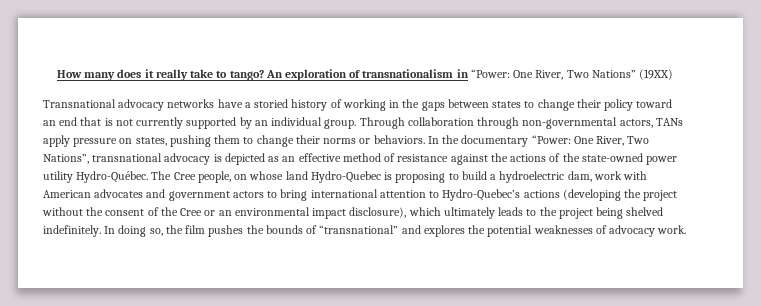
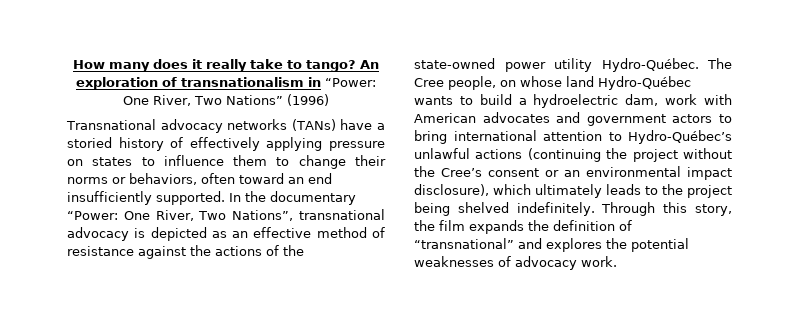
[639,69,674,80] (19XX) -> [286,94,329,106] (1996)
(215, 103) none -> [291,119,336,131] (TANs)
[342,99,673,111] [43,117,683,129] [43,135,211,147] working in the gaps between states to change their policy toward an end that is not currently supported by an individual group. Through collaboration through non-governmental actors, TANs apply pressure on states, pushing -> [189,137,385,151] [67,155,224,166] effectively applying pressure on states to influence
[373,135,425,144] behaviors. -> [129,173,332,185] [67,191,225,205] behaviors, often toward an end insufficiently supported.
[310,171,446,183] Hydro-Quebec is proposing -> [598,76,691,90] [414,96,453,105] Hydro-Québec wants
[442,189,678,201] [42,207,203,216] Hydro-Quebec’s actions (developing the project without the consent of the Cree -> [628,130,732,144] [414,148,732,162] [414,166,539,177] Hydro-Québec’s unlawful actions (continuing the project without the Cree’s consent
[104,225,303,237] In doing so, the film pushes the bounds -> [601,202,732,216] [414,220,615,234] Through this story, the film expands the definition

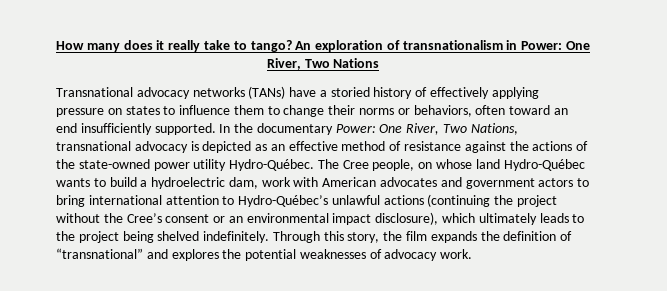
[325,78,376,87] [123,94,329,106] “Power: One River, Two Nations” (1996) -> [521,41,590,50] [266,58,380,70] Power: One River, Two Nations
[67,210,294,221] “Power: One River, Two Nations”, -> [335,123,518,135] Power: One River, Two Nations,

